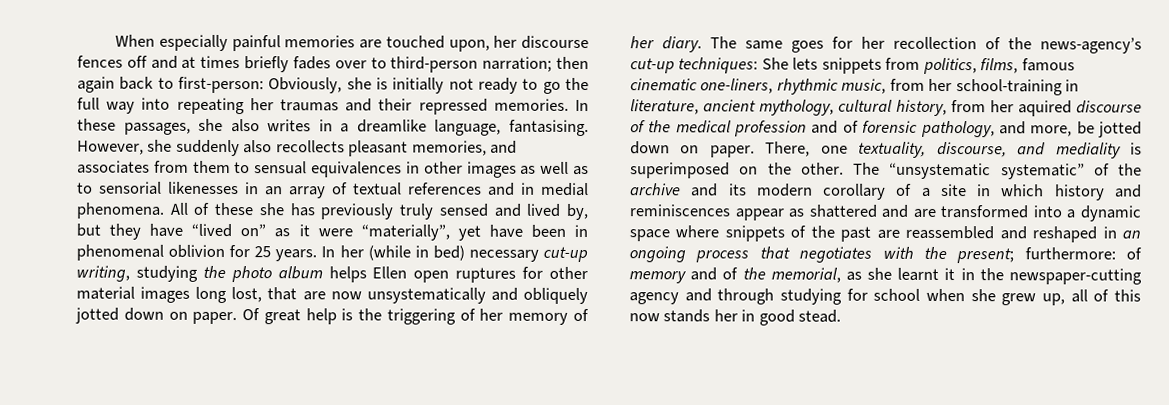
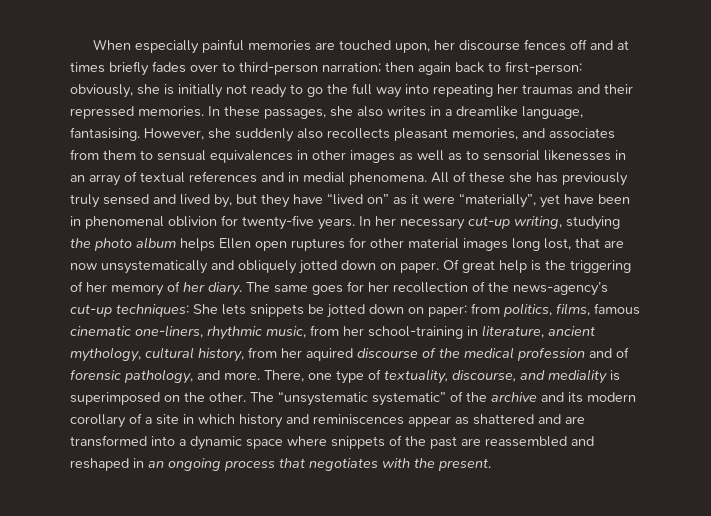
[268,77,343,94] Obviously, -> [70,84,133,98] obviously,
[254,246,272,258] 25 -> [242,215,314,230] twenty-five
[367,245,465,261] (while in bed) -> (396, 221) none
(882, 65) none -> [308,304,467,318] be jotted down on paper:
[1030,121,1142,138] [630,141,848,158] more, be jotted down on paper. There, one -> [224,369,381,384] more. There, one type of
[956,247,1142,264] [629,267,1142,285] [629,288,1141,306] [629,309,842,326] present; furthermore: of memory and of the memorial, as she learnt it in the newspaper-cutting agency and through studying for school when she grew up, all of this now stands her in good stead. -> [438,458,491,471] present.

